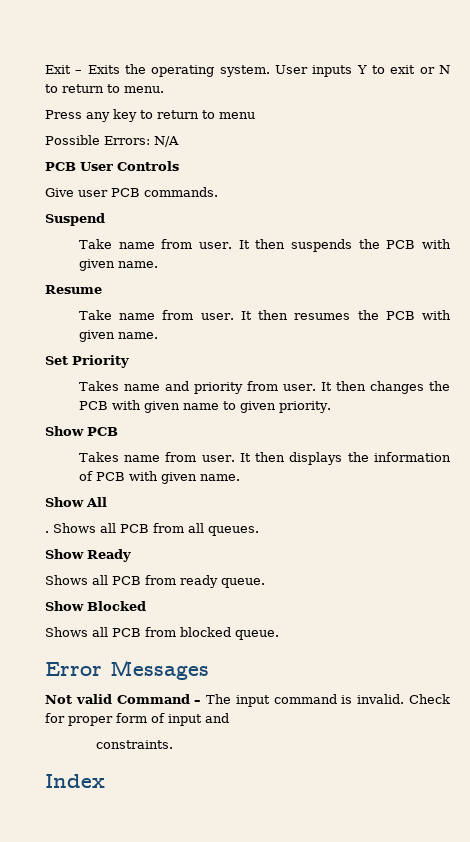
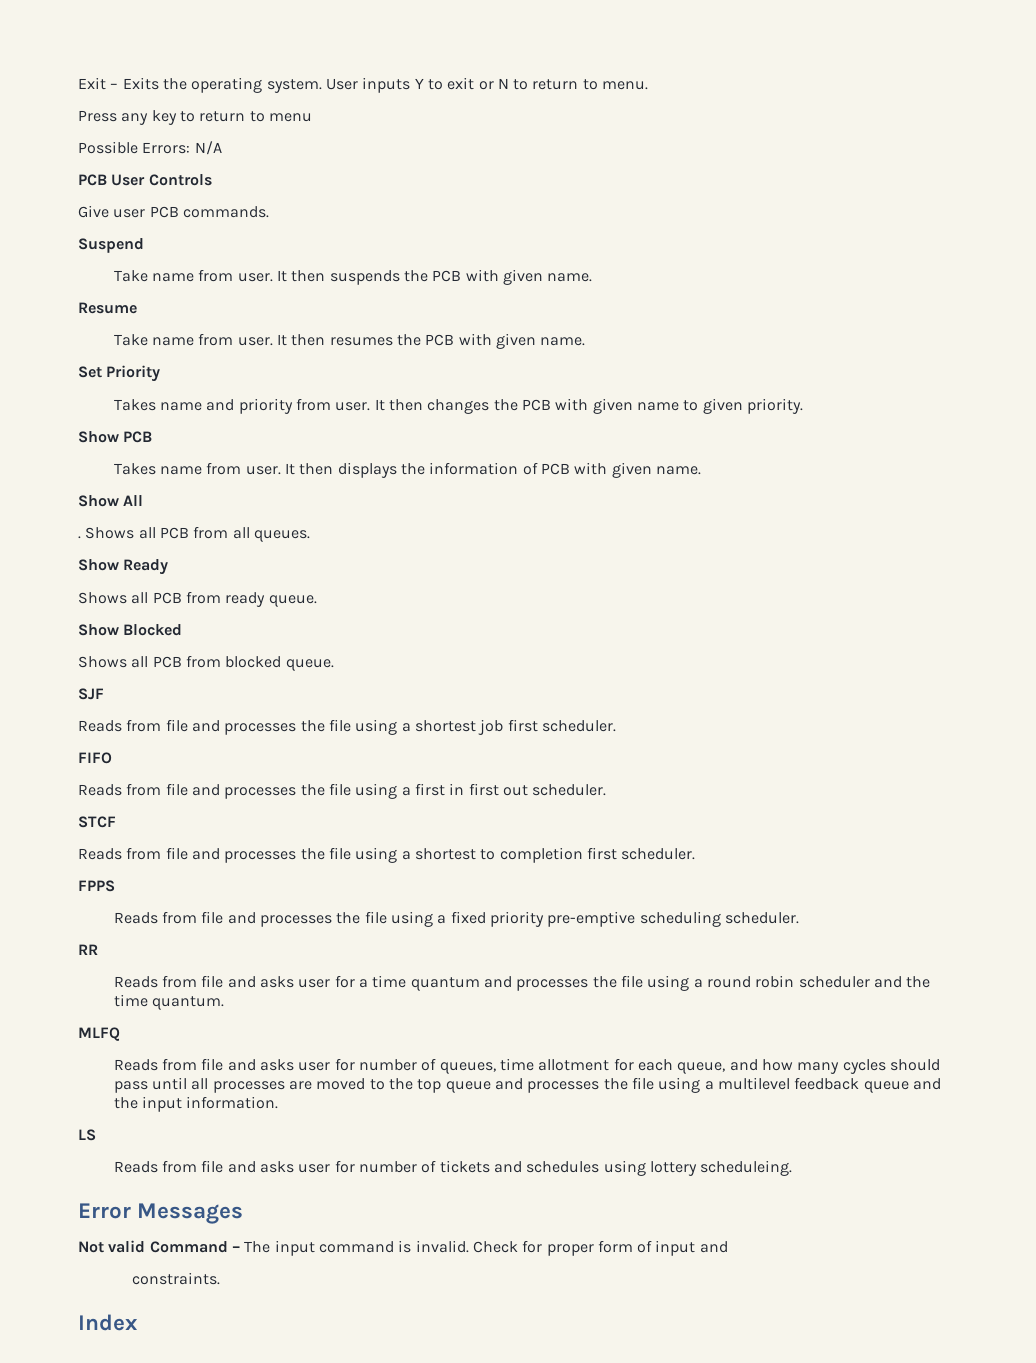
(279, 635) none -> [78,688,104,700] [78,719,616,735] [78,752,112,764] [78,783,607,799] [78,816,116,828] [78,847,696,863] [78,880,115,892] [113,911,800,927] [78,944,98,955] [113,975,931,991] [113,994,225,1010] [78,1027,120,1041] [113,1058,940,1074] [113,1077,941,1093] [113,1096,279,1112] [78,1129,96,1141] [113,1160,793,1176] // SJF // Reads from file and processes the file using a shortest job first scheduler. // FIFO // Reads from file and processes the file using a first in first out scheduler. // STCF // Reads from file and processes the file using a shortest to completion first scheduler. // FPPS // Reads from file and processes the file using a fixed priority pre-emptive scheduling scheduler. // RR // Reads from file and asks user for a time quantum and processes the file using a round robin scheduler and the time quantum. // MLFQ // Reads from file and asks user for number of queues, time allotment for each queue, and how many cycles should pass until all processes are moved to the top queue and processes the file using a multilevel feedback queue and the input information. // LS // Reads from file and asks user for number of tickets and schedules using lottery scheduleing.

